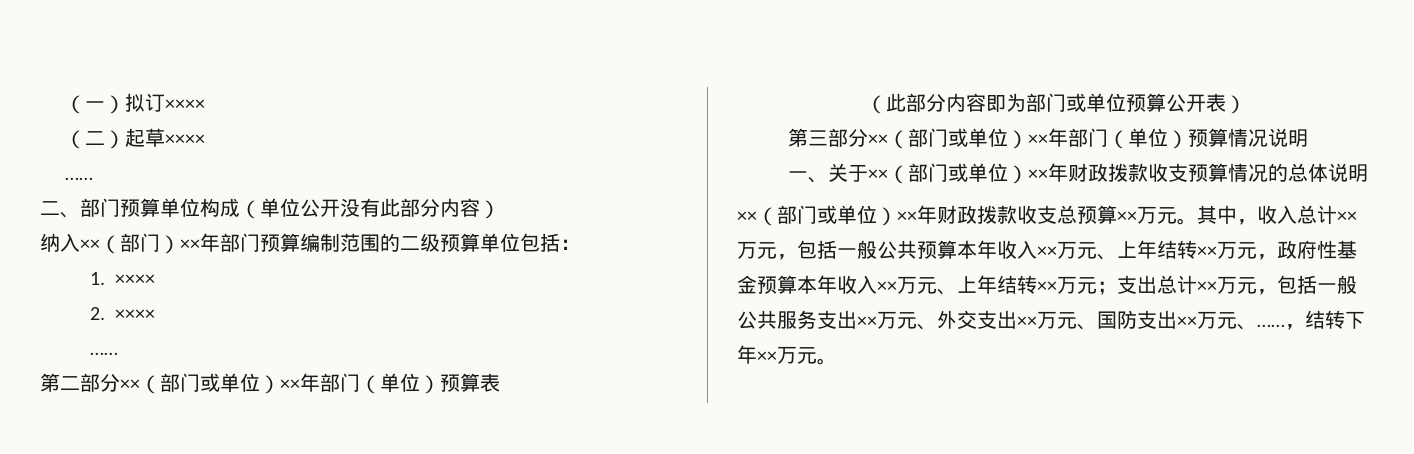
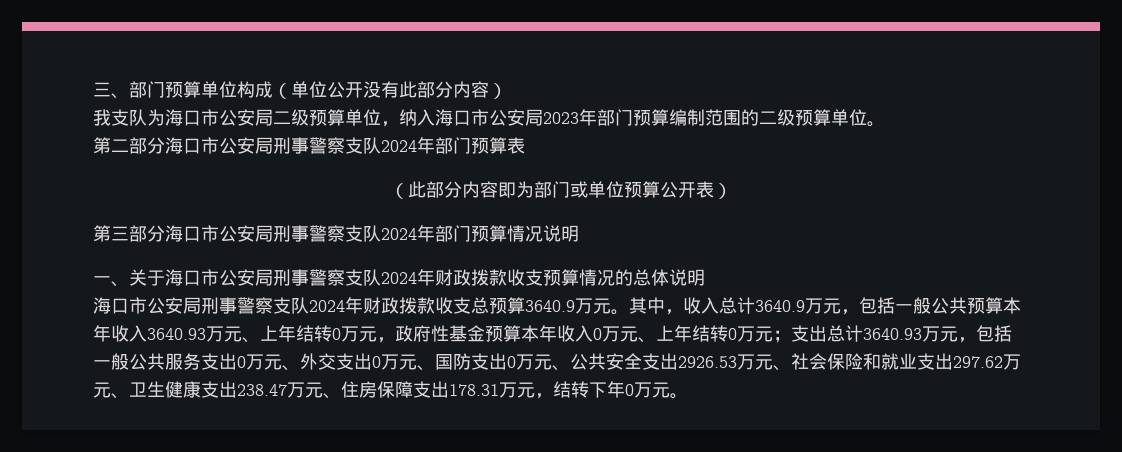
[64,93,205,114] [64,128,205,149] [64,177,93,180] [40,201,60,215] （一）拟订×××× // （二）起草×××× // …… // 二 -> [93,82,111,97] 三
[40,233,200,254] 纳入××（部门）×× -> [93,109,579,127] 我支队为海口市公安局二级预算单位，纳入海口市公安局2023
[520,233,580,252] [89,272,155,285] [89,307,155,320] [89,352,118,355] [40,373,440,394] 包括： // 1. ×××× // 2. ×××× // …… // 第二部分××（部门或单位）××年部门（单位） -> [867,121,885,127] [93,137,471,154] 。 // 第二部分海口市公安局刑事警察支队2024年部门
[868,128,1189,149] ××（部门或单位）××年部门（单位） -> [165,225,471,242] 海口市公安局刑事警察支队2024年部门
[868,163,1049,184] ××（部门或单位）×× -> [165,269,417,286] 海口市公安局刑事警察支队2024
[737,205,917,226] ××（部门或单位）×× -> [93,297,345,314] 海口市公安局刑事警察支队2024
[1117,211,1137,222] ×× -> [525,300,575,312] 3640.9
[1337,211,1357,222] ×× -> [755,300,805,312] 3640.9
[1037,240,1217,260] ××万元、上年结转×× -> [147,325,341,343] 3640.93万元、上年结转0
[877,275,1057,295] ××万元、上年结转×× -> [593,325,737,343] 0万元、上年结转0
[1197,281,1217,292] ×× -> [863,328,922,340] 3640.93
[857,316,877,327] ×× -> [237,356,246,368] 0
[1017,316,1037,327] ×× -> [372,356,381,368] 0
[1177,311,1285,330] ××万元、…… -> [507,353,1021,371] [93,381,535,399] 0万元、公共安全支出2926.53万元、社会保险和就业支出297.62万元、卫生健康支出238.47万元、住房保障支出178.31万元
[757,351,777,362] ×× -> [625,384,634,396] 0

